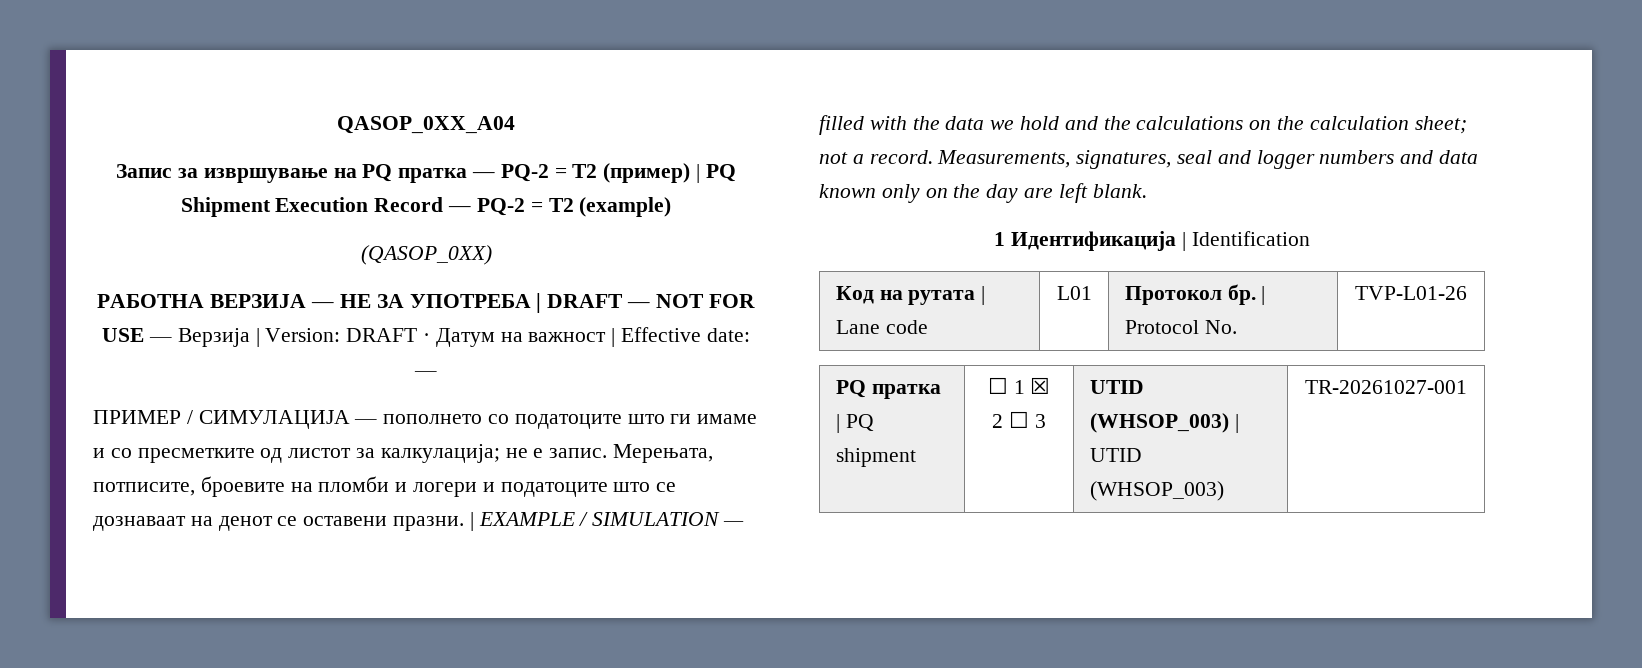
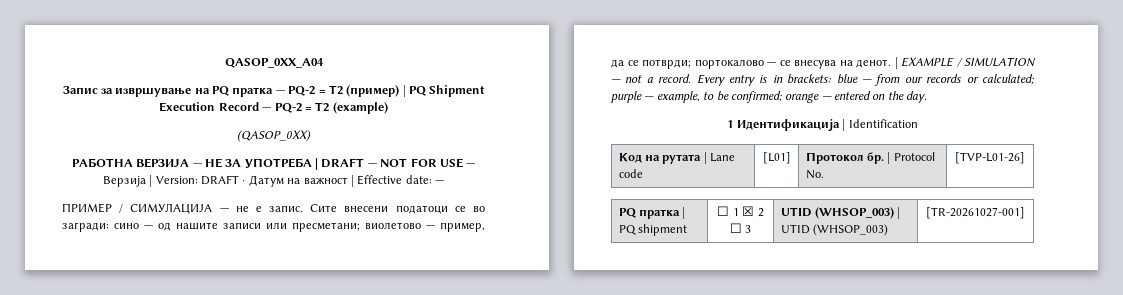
[383,414,758,429] [93,444,714,463] [93,476,677,497] [93,516,465,531] пополнето со податоците што ги имаме и со пресметките од листот за калкулација; не е запис. Мерењата, потписите, броевите на пломби и логери и податоците што се дознаваат на денот се оставени празни. -> [235,204,486,214] [62,222,485,232] [611,59,891,69] не е запис. Сите внесени податоци се во загради: сино — од нашите записи или пресметани; виолетово — пример, да се потврди; портокалово — се внесува на денот.
[819,115,1467,135] [819,150,1479,169] [819,183,1147,203] filled with the data we hold and the calculations on the calculation sheet; not a record. Measurements, signatures, seal and logger numbers and data known only on the day are left blank. -> [625,74,1034,86] [611,91,928,103] not a record. Every entry is in brackets: blue — from our records or calculated; purple — example, to be confirmed; orange — entered on the day.
[1056,286,1092,300] L01 -> [762,152,791,164] [L01]
[1355,286,1467,300] TVP-L01-26 -> [955,152,1025,164] [TVP-L01-26]
[1305,380,1467,394] TR-20261027-001 -> [926,207,1025,219] [TR-20261027-001]

